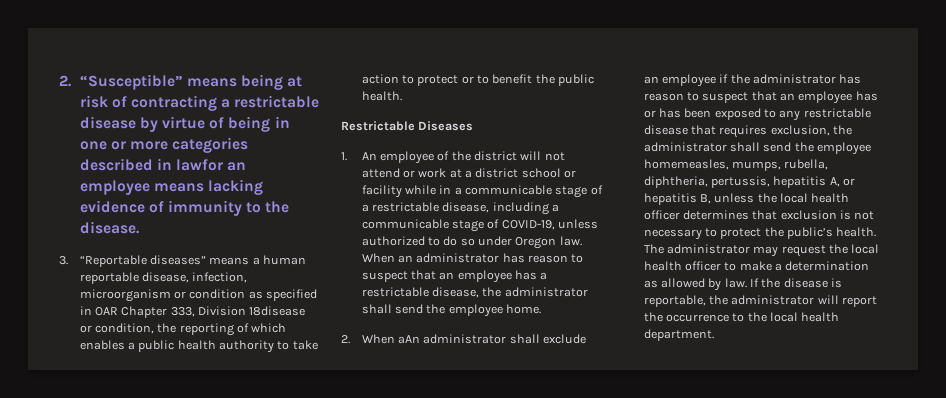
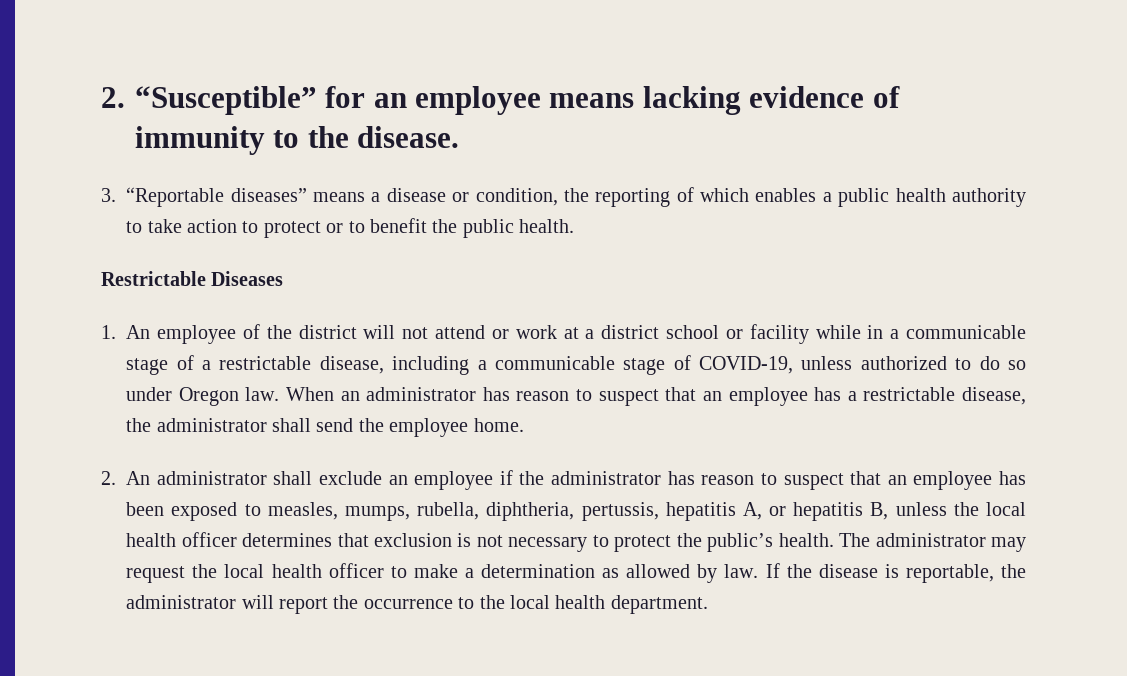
[186,74,303,90] [79,95,320,111] [79,116,290,132] [79,137,249,153] [79,158,223,171] means being at risk of contracting a restrictable disease by virtue of being in one or more categories described in lawfor -> [325,86,366,108] for
[263,255,307,265] [79,272,248,284] [79,289,318,302] [79,306,306,318] human reportable disease, infection, microorganism or condition as specified in OAR Chapter 333, Division 18disease -> [386,188,446,202] disease
[361,334,420,344] When aAn -> [126,471,151,485] An
[643,108,681,118] or has -> (1026, 478) none
[779,108,871,121] [643,125,853,138] [643,142,872,155] [643,159,729,170] any restrictable disease that requires exclusion, the administrator shall send the employee homemeasles, -> [267,502,338,520] measles,

